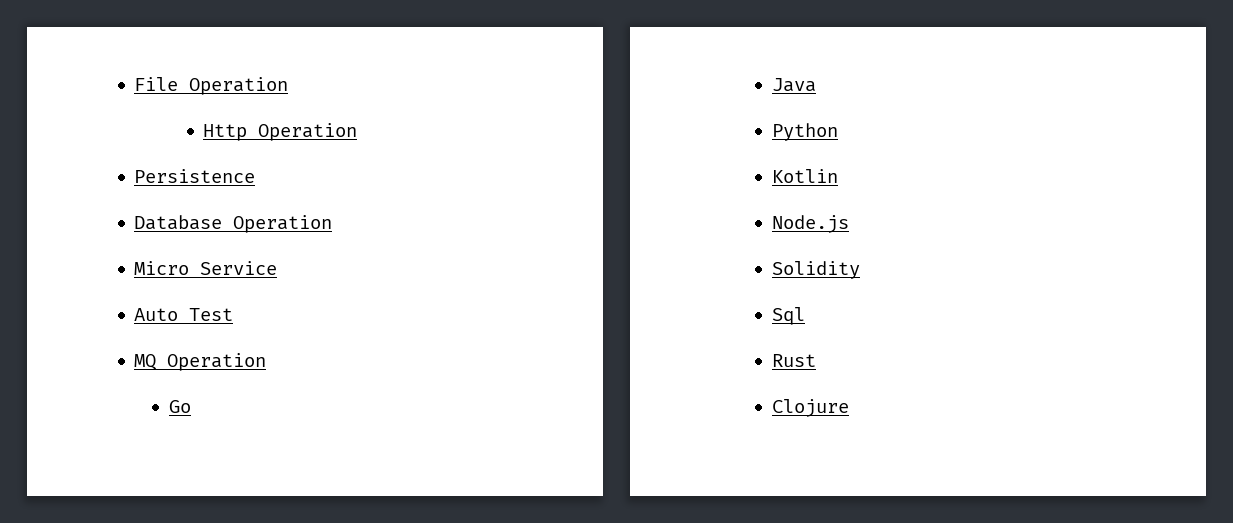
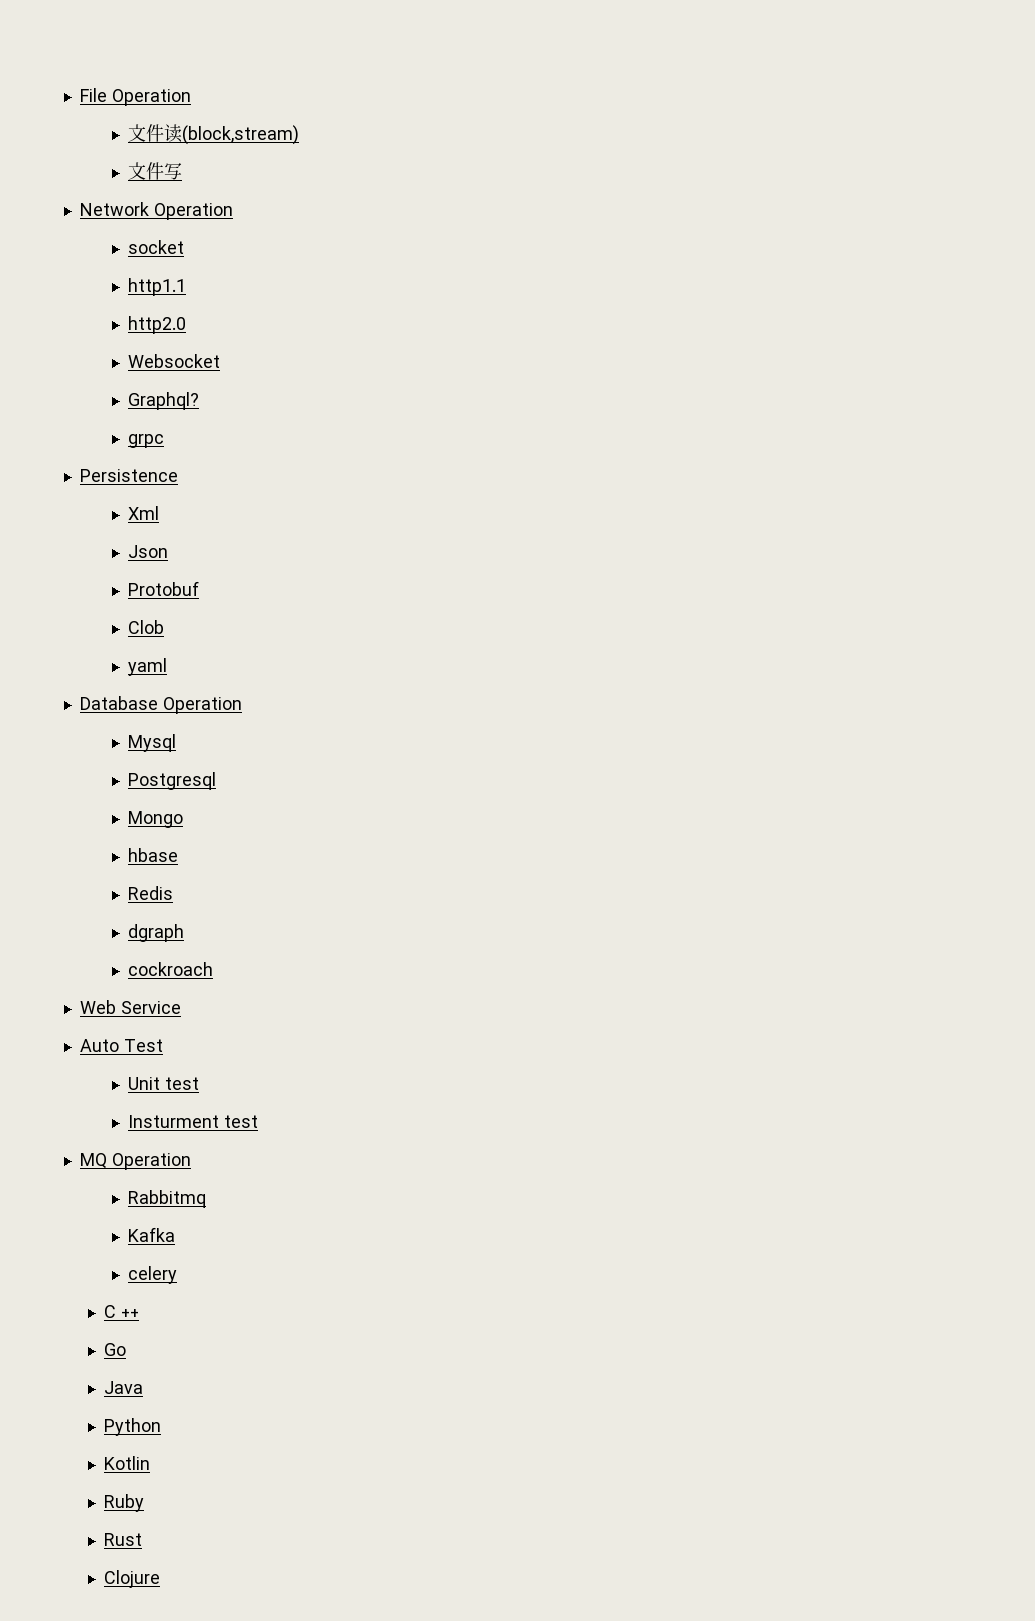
[203,123,358,141] [134,169,256,183] [134,215,333,233] [134,261,278,275] [134,308,234,321] [134,353,267,371] Http Operation // Persistence // Database Operation // Micro Service // Auto Test // MQ Operation -> [128,124,300,145] [128,162,183,180] [79,202,233,220] [128,240,185,254] [128,278,187,296] [128,316,187,334] [128,354,221,368] [128,392,200,410] [128,434,165,448] [79,469,178,482] [128,506,160,520] [128,545,169,558] [128,581,200,596] [128,620,165,634] [128,658,168,676] [79,696,242,714] [128,734,177,752] [128,772,217,790] [128,811,184,828] [128,848,179,862] [128,886,174,900] [128,924,185,942] [128,962,214,976] [79,1000,181,1014] [79,1039,163,1052] [128,1077,200,1090] [128,1115,259,1128] [79,1153,191,1170] [128,1190,207,1208] [128,1227,176,1242] [128,1266,178,1284] [103,1305,139,1318] 文件读(block,stream) // 文件写 // Network Operation // socket // http1.1 // http2.0 // Websocket // Graphql? // grpc // Persistence // Xml // Json // Protobuf // Clob // yaml // Database Operation // Mysql // Postgresql // Mongo // hbase // Redis // dgraph // cockroach // Web Service // Auto Test // Unit test // Insturment test // MQ Operation // Rabbitmq // Kafka // celery // C ++
[771,215,849,233] [771,261,860,279] [771,307,805,325] Node.js // Solidity // Sql -> [103,1494,144,1512] Ruby

